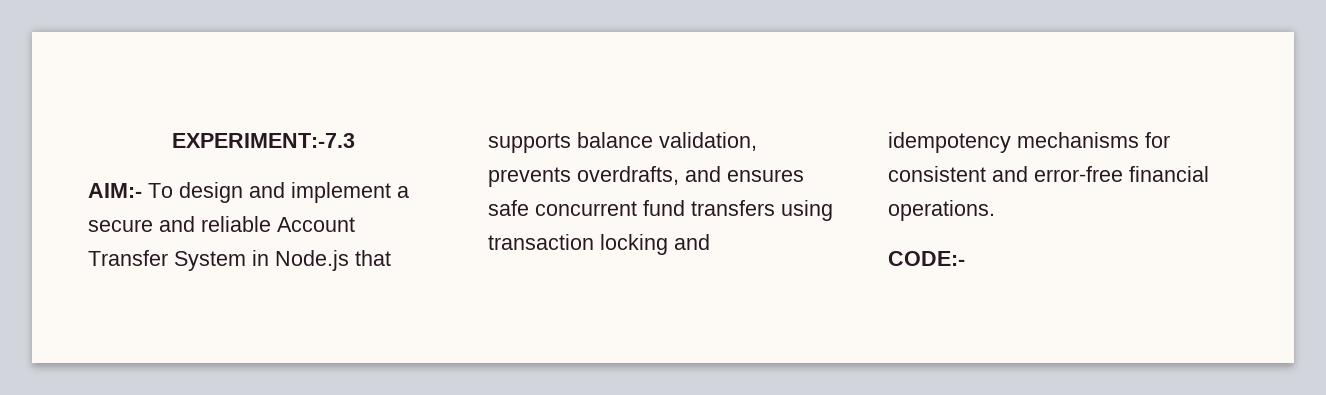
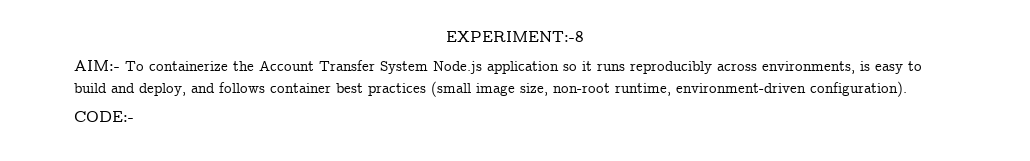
[171,133,355,148] EXPERIMENT:-7.3 -> [446,31,584,42] EXPERIMENT:-8
[179,182,409,203] [88,216,355,232] [88,250,391,271] [488,132,757,153] [488,166,804,187] [488,200,833,221] [488,234,710,255] [888,132,1170,153] [888,166,1209,182] [888,200,995,221] design and implement a secure and reliable Account Transfer System in Node.js that supports balance validation, prevents overdrafts, and ensures safe concurrent fund transfers using transaction locking and idempotency mechanisms for consistent and error-free financial operations. -> [149,60,922,74] [74,81,907,97] containerize the Account Transfer System Node.js application so it runs reproducibly across environments, is easy to build and deploy, and follows container best practices (small image size, non-root runtime, environment-driven configuration).

